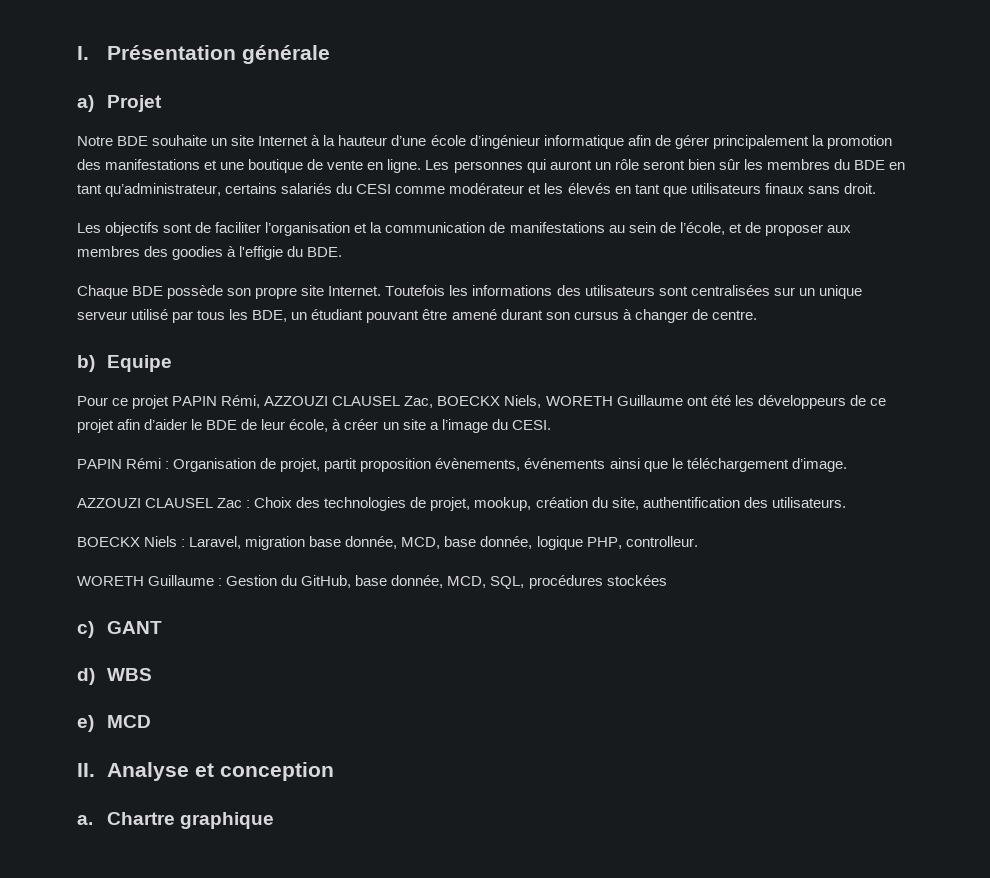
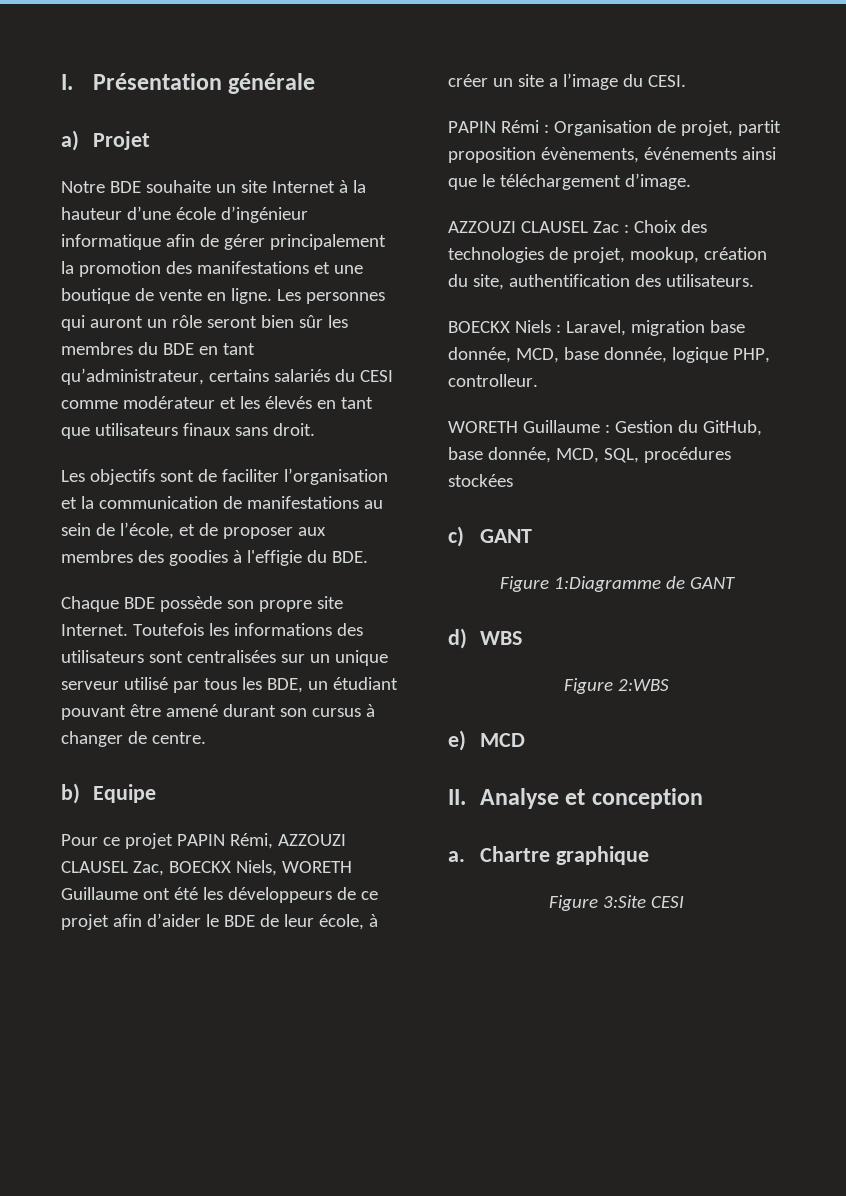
(162, 627) none -> [499,576,736,592] // Figure 1:Diagramme de GANT
(152, 674) none -> [564,678,669,694] // Figure 2:WBS
(274, 820) none -> [549,895,684,911] // Figure 3:Site CESI

